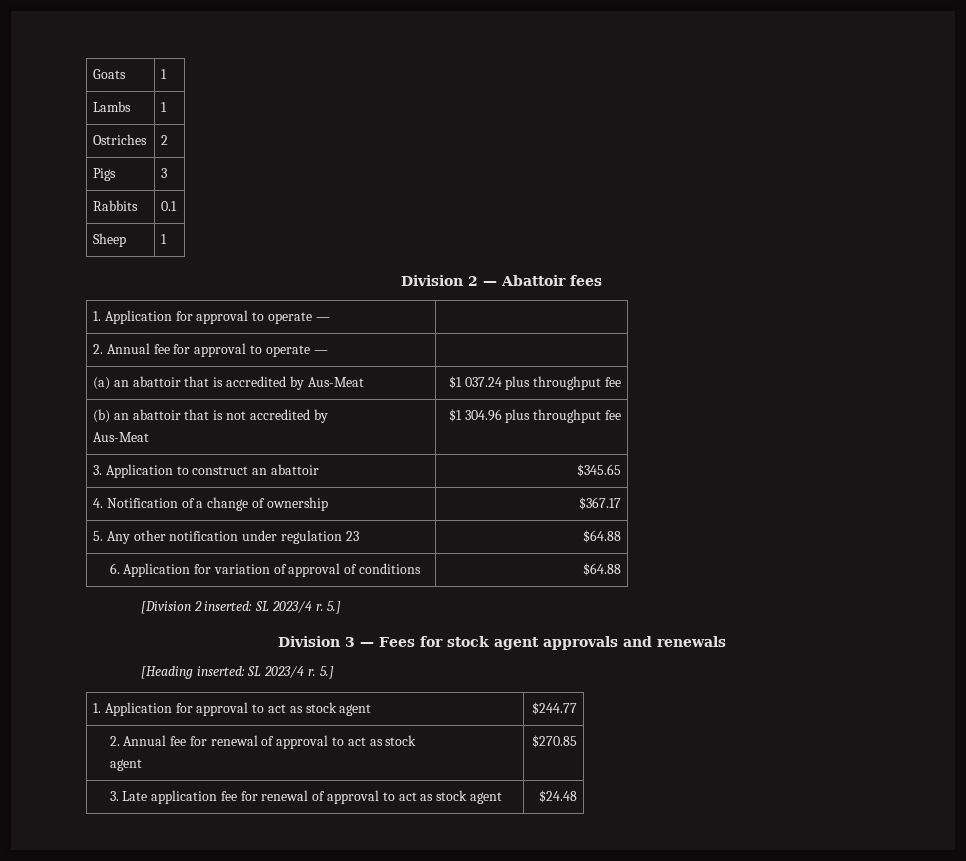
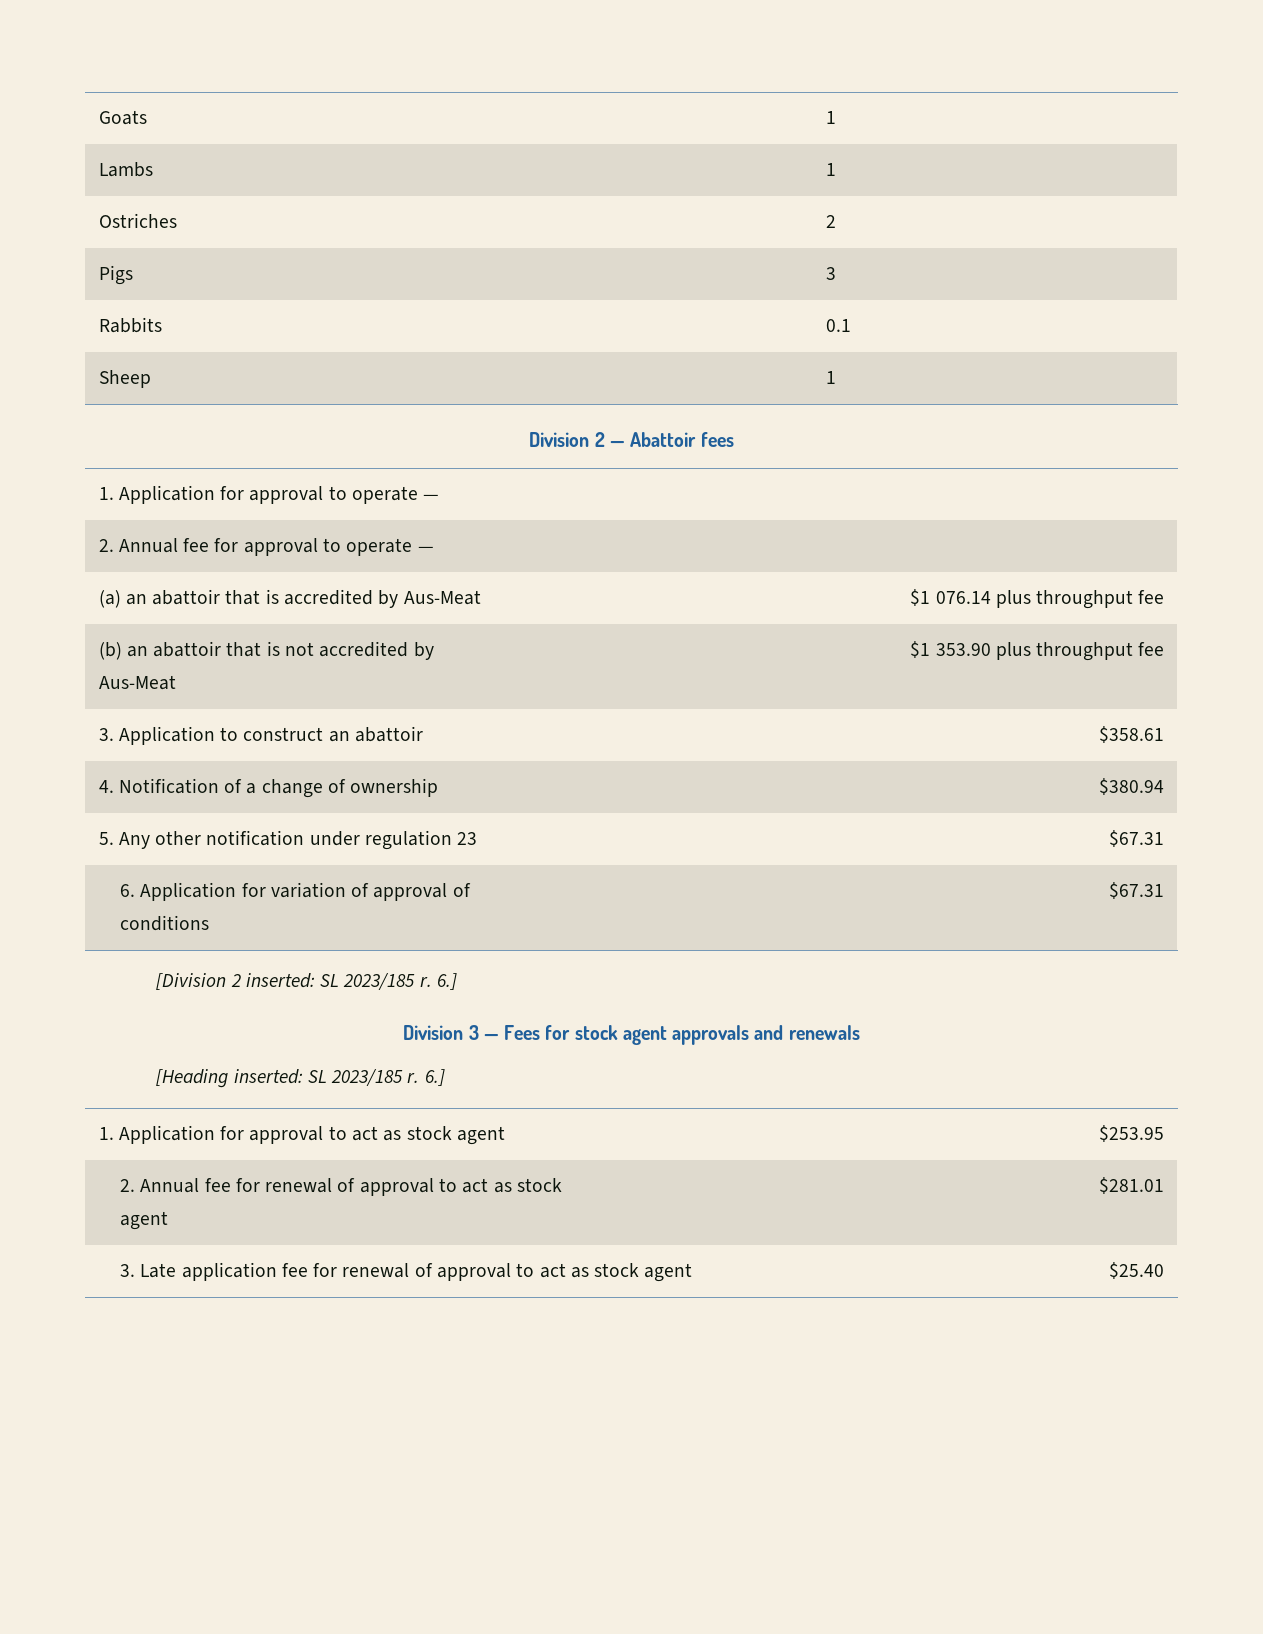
[464,377,502,387] 037.24 -> [935,591,991,604] 076.14
[464,409,502,421] 304.96 -> [935,643,991,656] 353.90
[576,464,621,477] $345.65 -> [1099,726,1165,743] $358.61
[578,497,621,510] $367.17 -> [1099,778,1165,795] $380.94
[582,530,621,543] $64.88 -> [1109,830,1165,847] $67.31
(358, 569) none -> (471, 890) //
[582,563,621,576] $64.88 -> [1109,882,1165,899] $67.31
[271,601,342,614] 2023/4 r. 5.] -> [343,973,457,990] 2023/185 r. 6.]
[264,666,334,679] 2023/4 r. 5.] -> [331,1069,445,1086] 2023/185 r. 6.]
[531,702,577,715] $244.77 -> [1099,1125,1165,1142] $253.95
[531,735,577,748] $270.85 -> [1099,1177,1165,1194] $281.01
[538,790,577,803] $24.48 -> [1109,1262,1165,1279] $25.40

